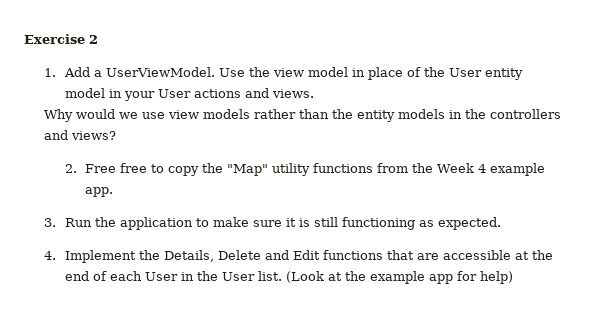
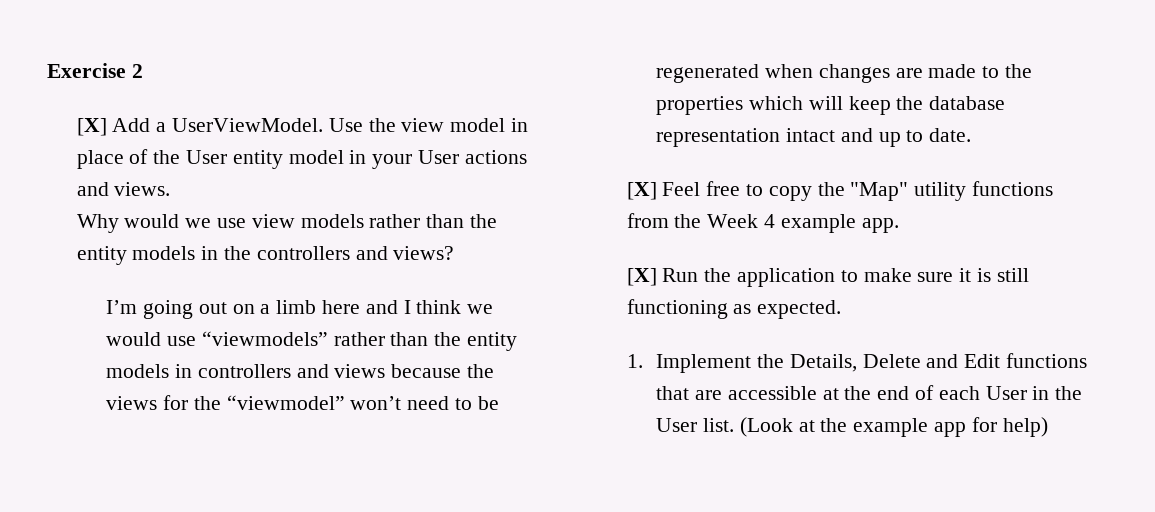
[44,68,57,77] 1. -> [76,118,107,136] [X]
[64,164,116,173] 2. Free -> [106,300,494,319] [106,331,517,351] [106,364,494,378] [106,395,499,410] [656,64,1032,83] [656,96,1006,115] [656,128,972,147] [626,182,701,200] I’m going out on a limb here and I think we would use “viewmodels” rather than the entity models in controllers and views because the views for the “viewmodel” won’t need to be regenerated when changes are made to the properties which will keep the database representation intact and up to date. // [X] Feel
[44,218,57,227] 3. -> [626,268,657,286] [X]
[44,251,57,260] 4. -> [626,354,643,368] 1.

